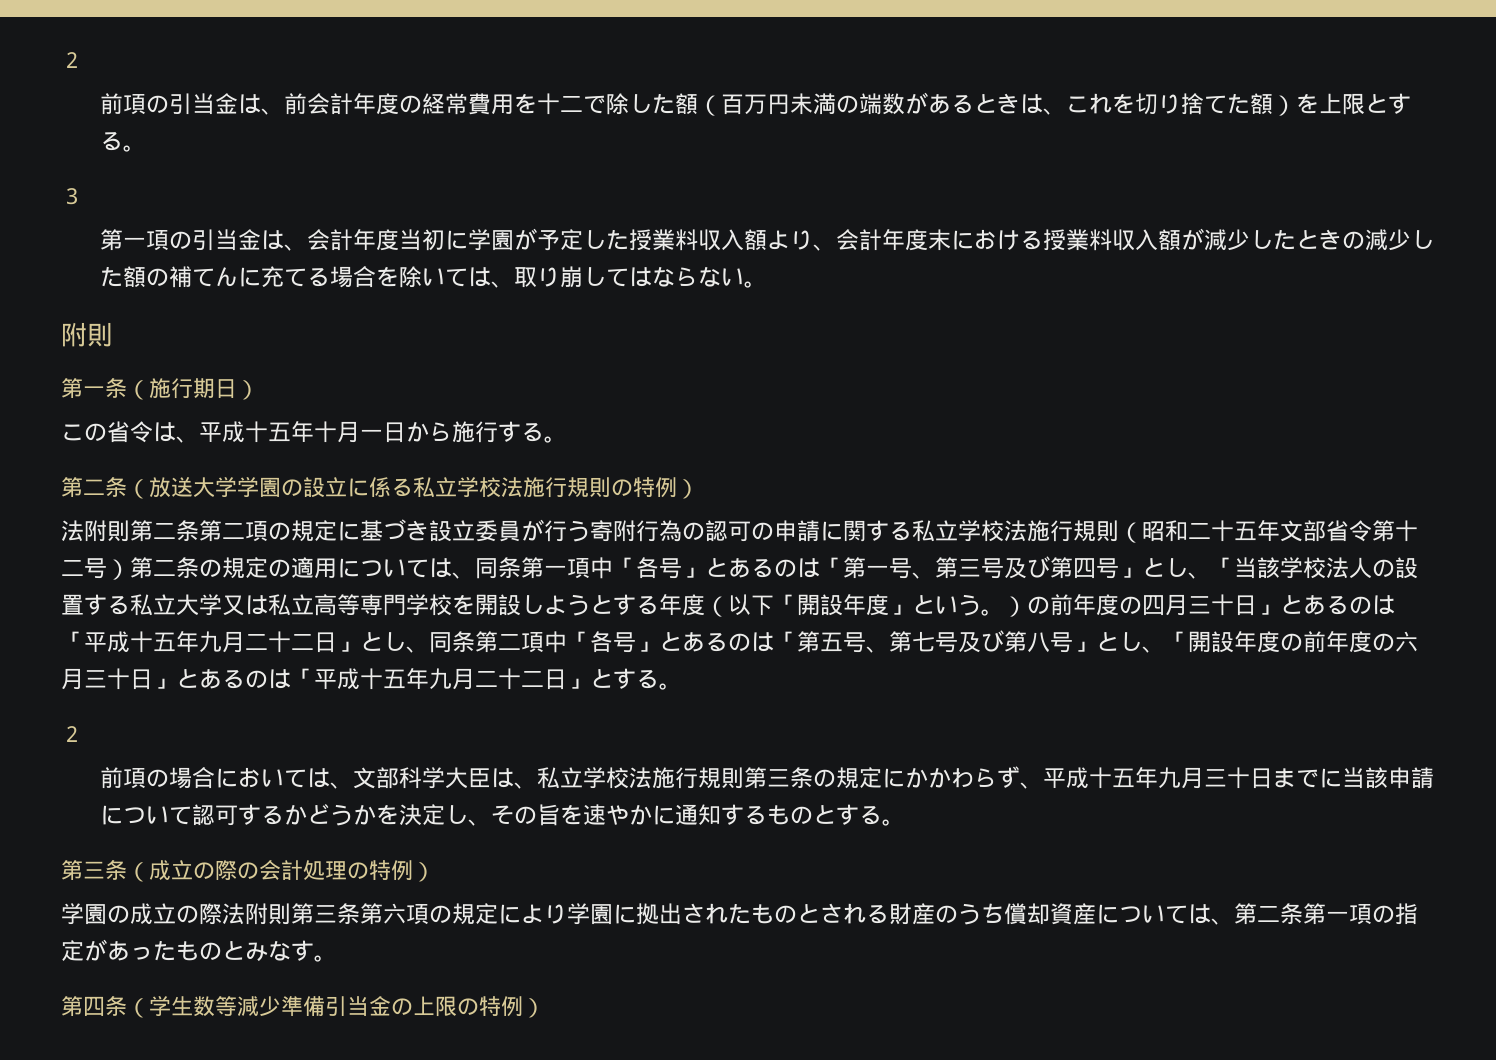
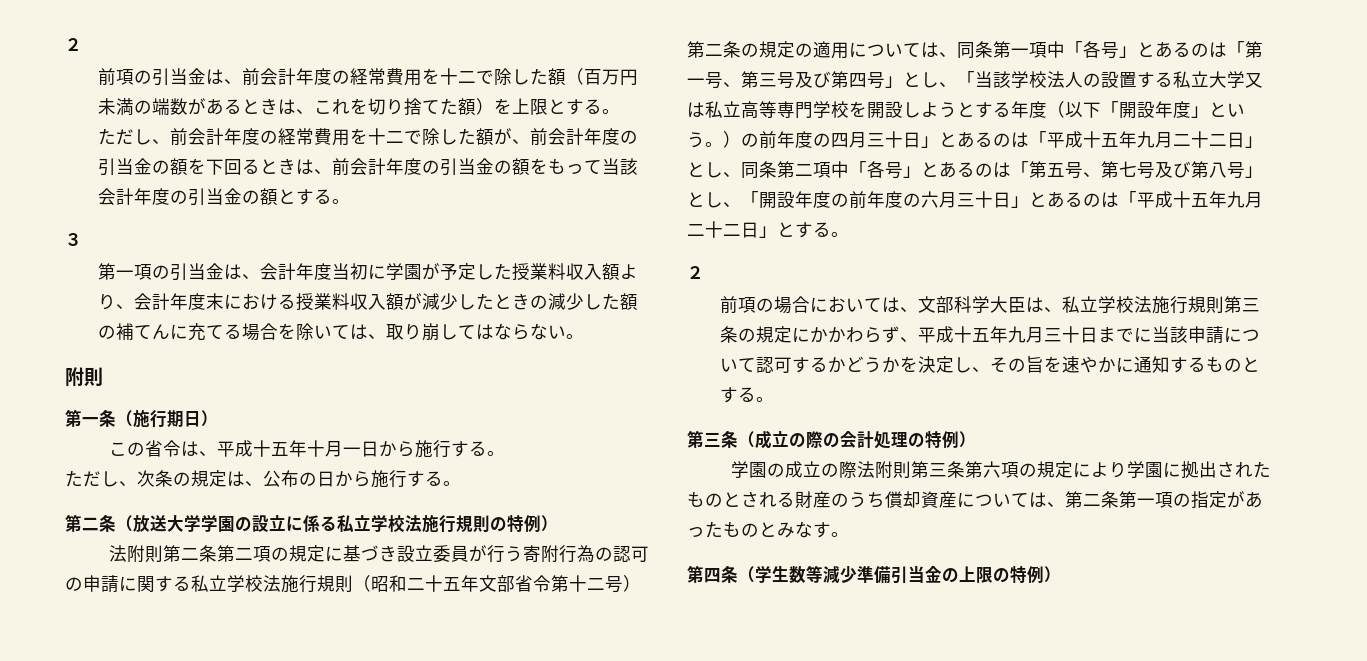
(146, 148) none -> [98,128,639,146] [98,158,639,176] [98,188,351,206] // ただし、前会計年度の経常費用を十二で除した額が、前会計年度の引当金の額を下回るときは、前会計年度の引当金の額をもって当該会計年度の引当金の額とする。
(567, 439) none -> [65,470,461,488] // ただし、次条の規定は、公布の日から施行する。

